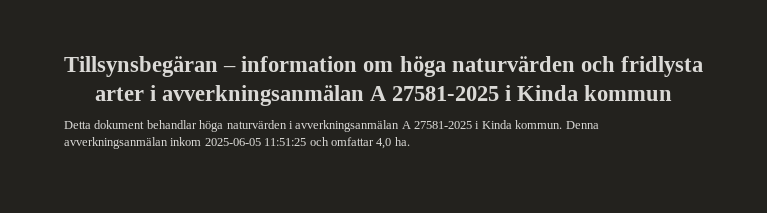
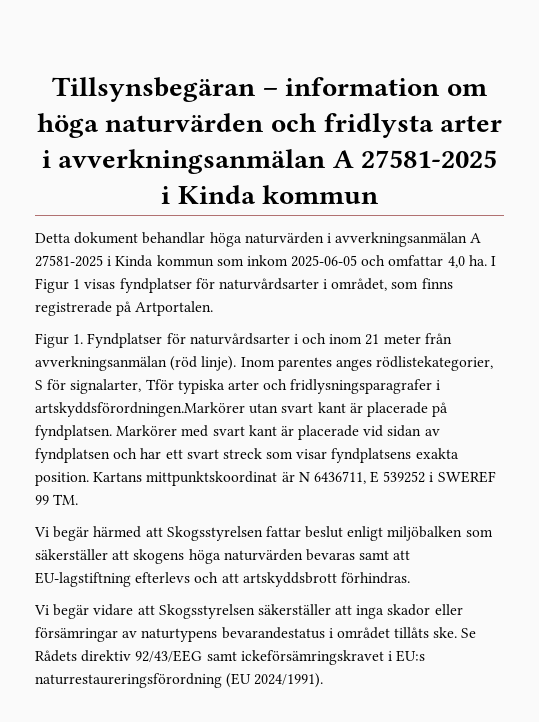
[515,120,599,129] [64,137,168,149] kommun. Denna avverkningsanmälan -> [156,255,244,267] kommun som
[264,138,307,146] 11:51:25 -> (358, 261) none
(410, 141) none -> [491,256,497,266] [35,278,453,293] [35,301,214,316] [35,333,452,348] [35,356,494,371] [35,379,441,394] [35,402,449,417] [35,425,440,440] [35,448,459,463] [35,471,496,486] [35,494,79,505] [34,526,493,541] [35,549,411,564] [35,572,410,587] [34,604,463,619] [35,627,477,642] [35,650,426,665] [35,673,324,688] I Figur 1 visas fyndplatser för naturvårdsarter i området, som finns registrerade på Artportalen. // Figur 1. Fyndplatser för naturvårdsarter i och inom 21 meter från avverkningsanmälan (röd linje). Inom parentes anges rödlistekategorier, S för signalarter, Tför typiska arter och fridlysningsparagrafer i artskyddsförordningen.Markörer utan svart kant är placerade på fyndplatsen. Markörer med svart kant är placerade vid sidan av fyndplatsen och har ett svart streck som visar fyndplatsens exakta position. Kartans mittpunktskoordinat är N 6436711, E 539252 i SWEREF 99 TM. // Vi begär härmed att Skogsstyrelsen fattar beslut enligt miljöbalken som säkerställer att skogens höga naturvärden bevaras samt att EU-lagstiftning efterlevs och att artskyddsbrott förhindras. // Vi begär vidare att Skogsstyrelsen säkerställer att inga skador eller försämringar av naturtypens bevarandestatus i området tillåts ske. Se Rådets direktiv 92/43/EEG samt ickeförsämringskravet i EU:s naturrestaureringsförordning (EU 2024/1991).

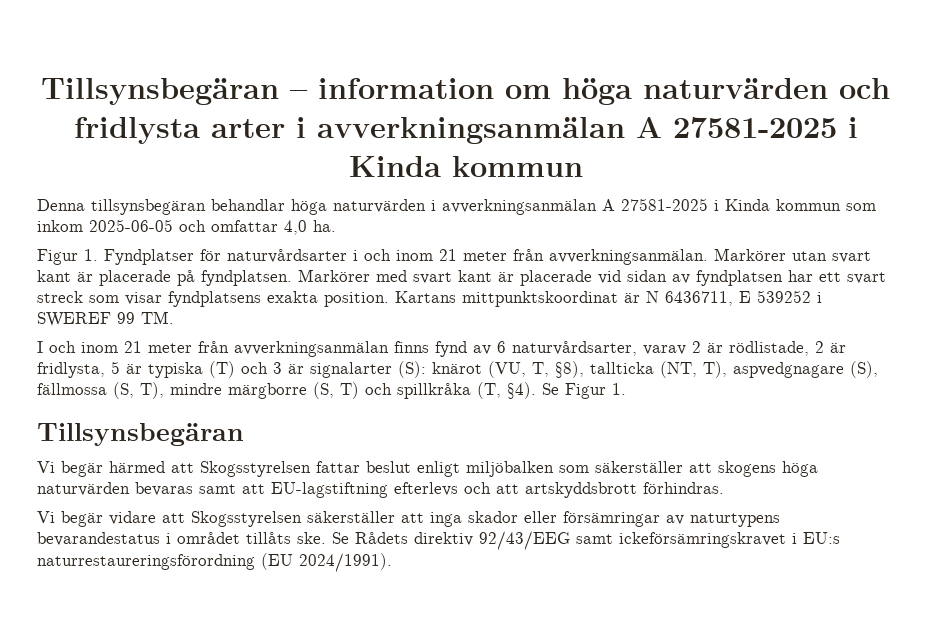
[35,232,139,244] Detta dokument -> [37,199,206,215] Denna tillsynsbegäran
[491,256,497,266] [35,278,453,293] [35,301,214,316] I Figur 1 visas fyndplatser för naturvårdsarter i området, som finns registrerade på Artportalen. -> (336, 226) none
[35,356,494,371] [35,379,441,394] [35,402,245,417] avverkningsanmälan (röd linje). Inom parentes anges rödlistekategorier, S för signalarter, Tför typiska arter och fridlysningsparagrafer i artskyddsförordningen.Markörer -> [549,248,786,265] avverkningsanmälan. Markörer
[113,448,138,459] och -> (783, 278) none
(79, 499) none -> [37,341,846,357] [37,361,878,378] [37,382,626,399] [37,423,244,446] // I och inom 21 meter från avverkningsanmälan finns fynd av 6 naturvårdsarter, varav 2 är rödlistade, 2 är fridlysta, 5 är typiska (T) och 3 är signalarter (S): knärot (VU, T, §8), tallticka (NT, T), aspvedgnagare (S), fällmossa (S, T), mindre märgborre (S, T) och spillkråka (T, §4). Se Figur 1. // Tillsynsbegäran

